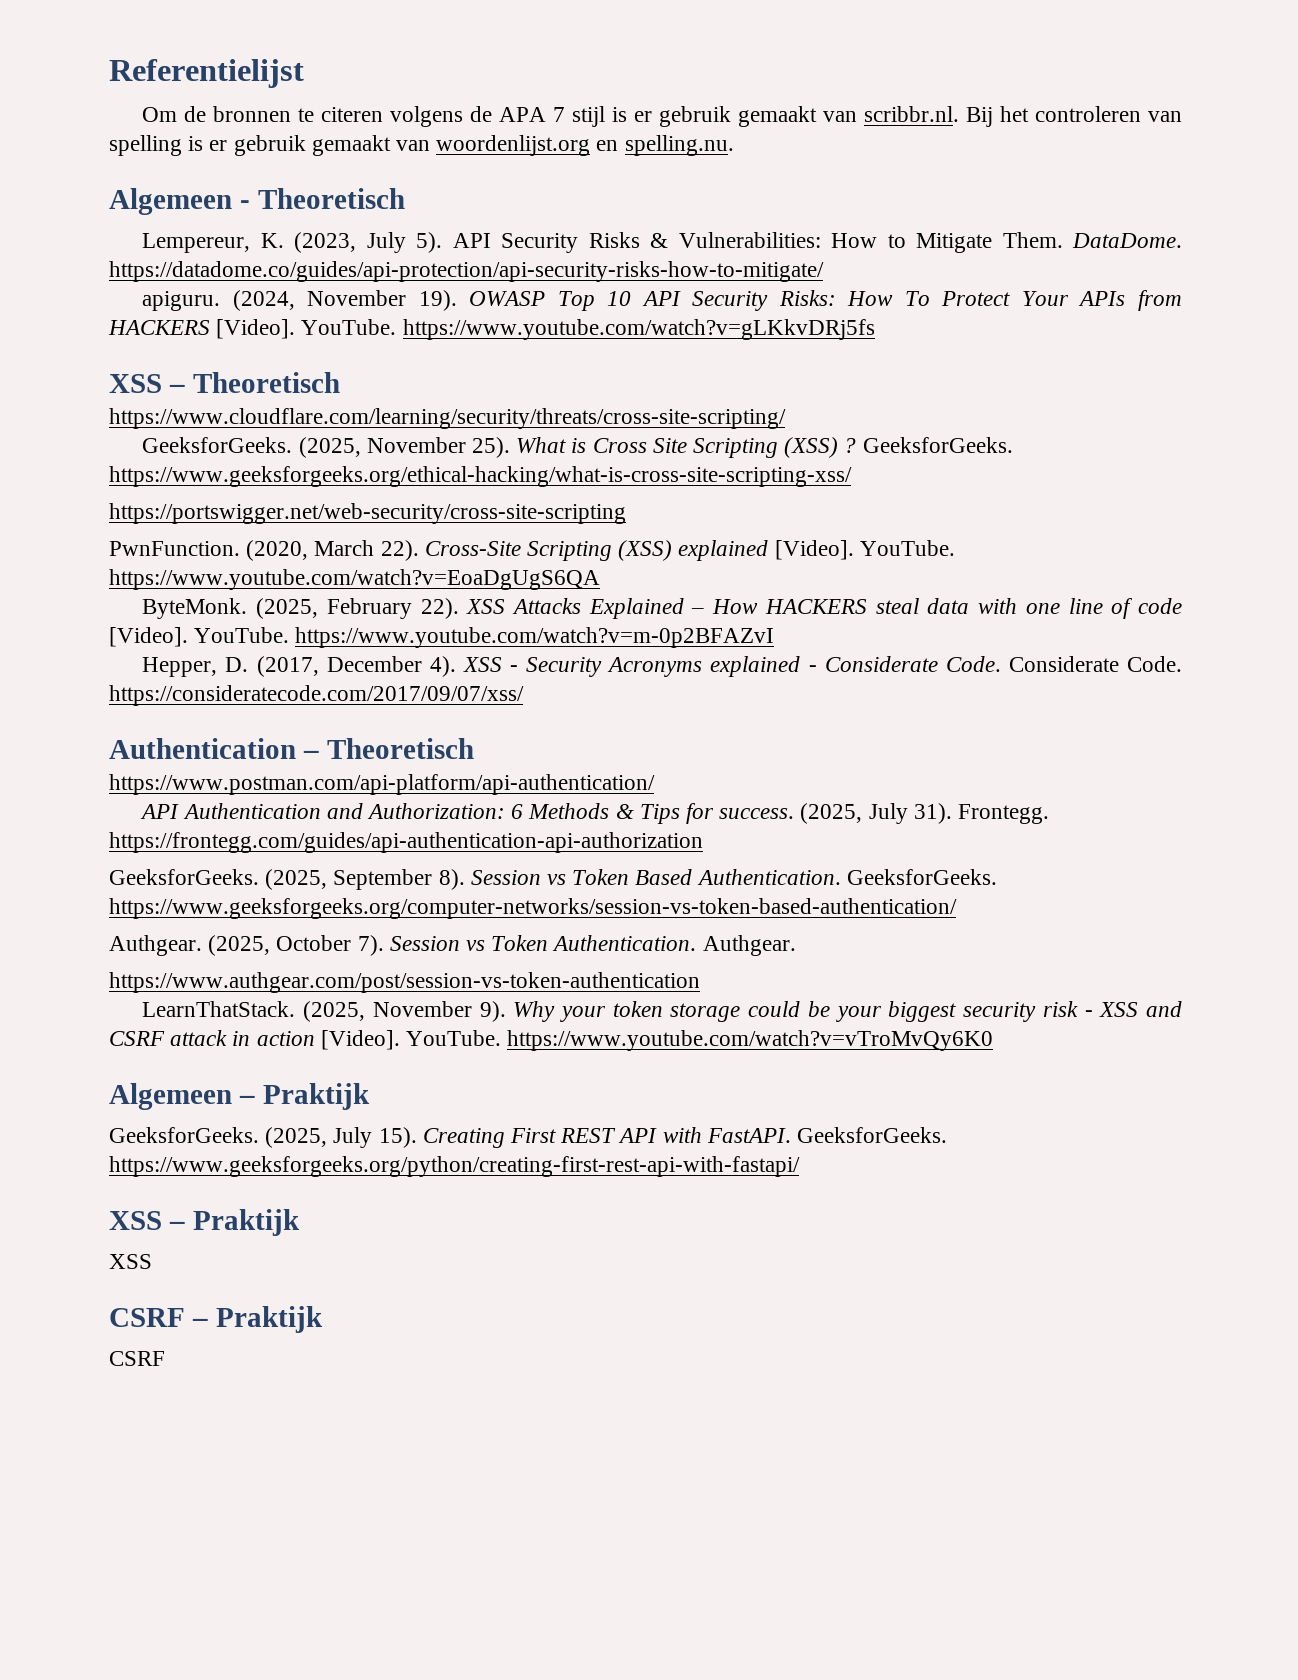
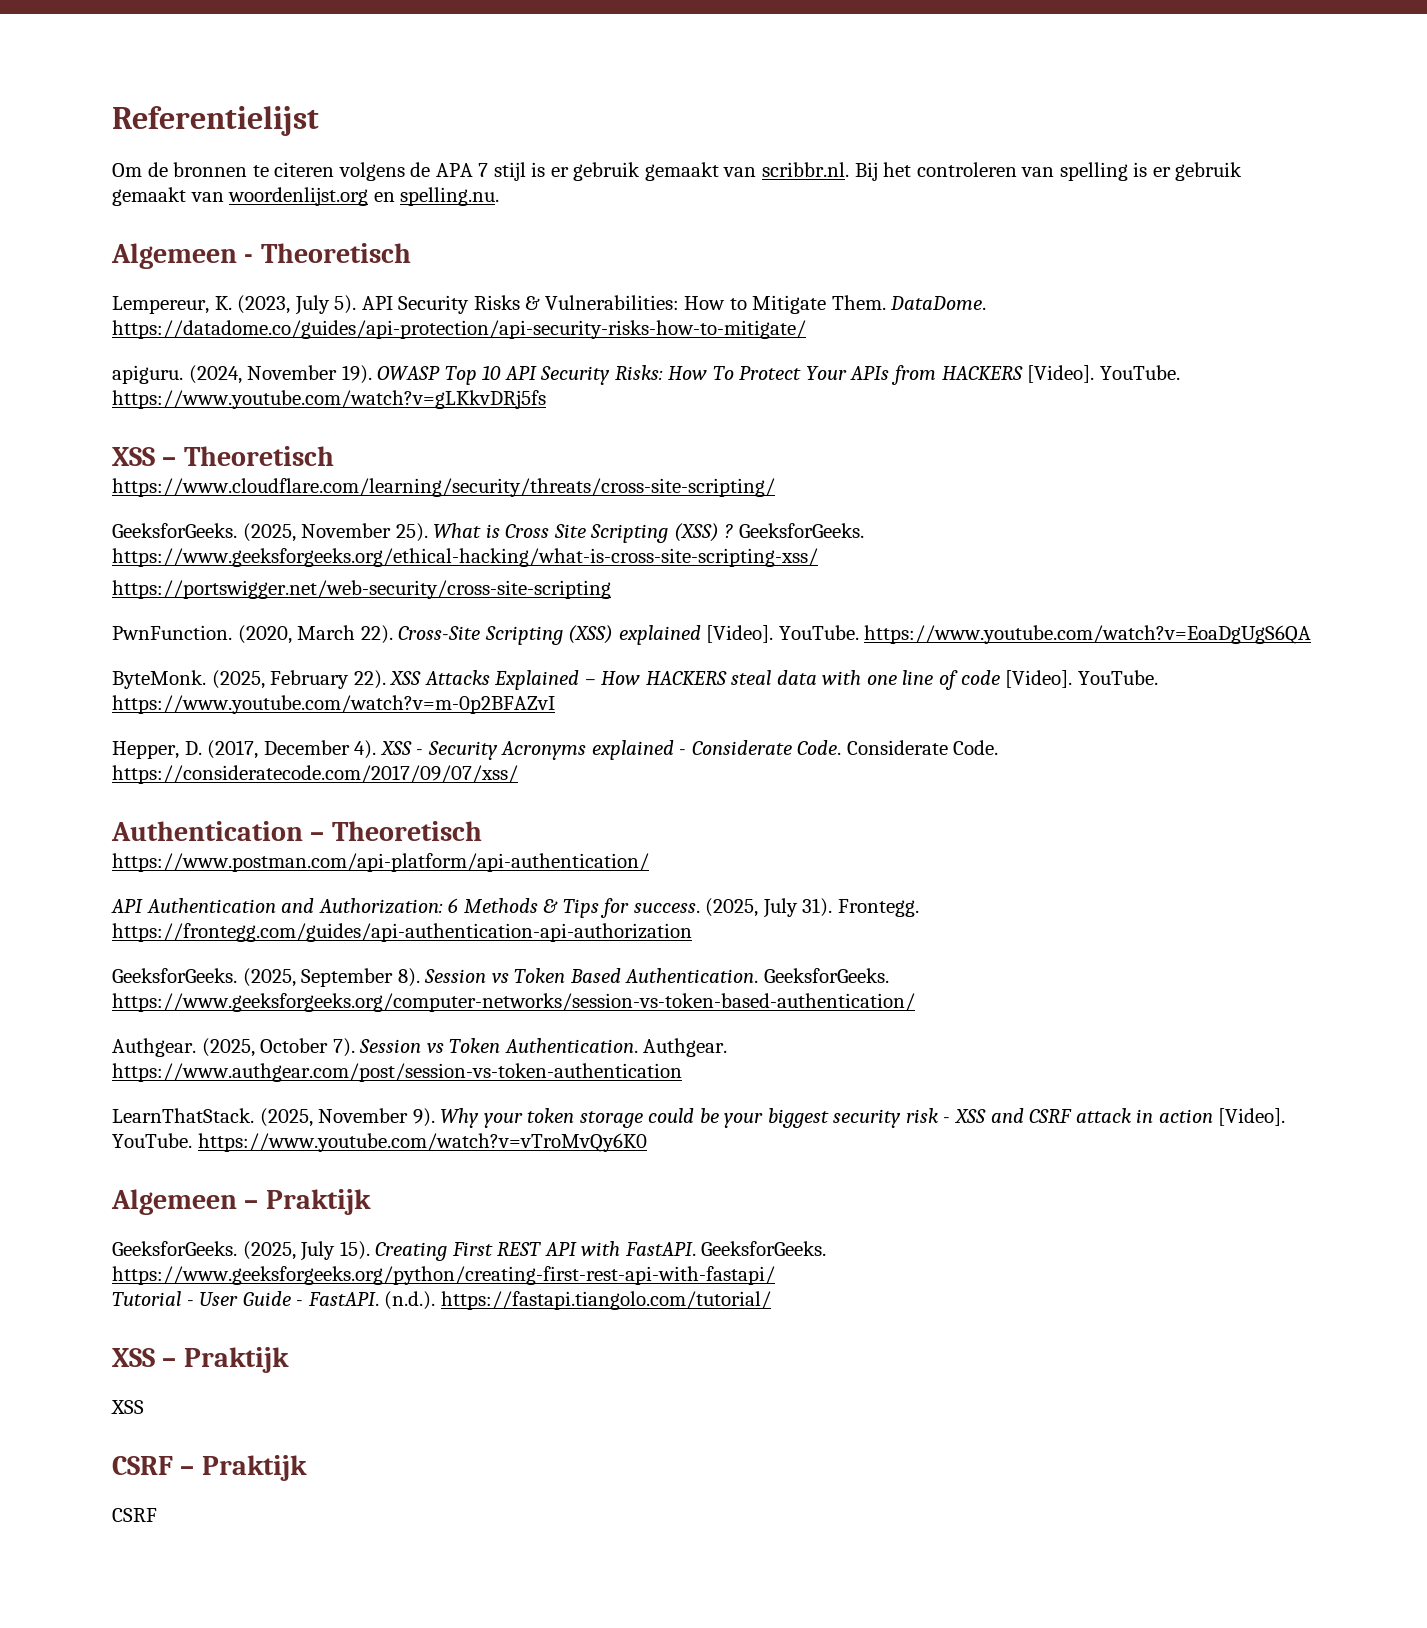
(800, 1166) none -> [112,1291,771,1310] // Tutorial - User Guide - FastAPI. (n.d.). https://fastapi.tiangolo.com/tutorial/

